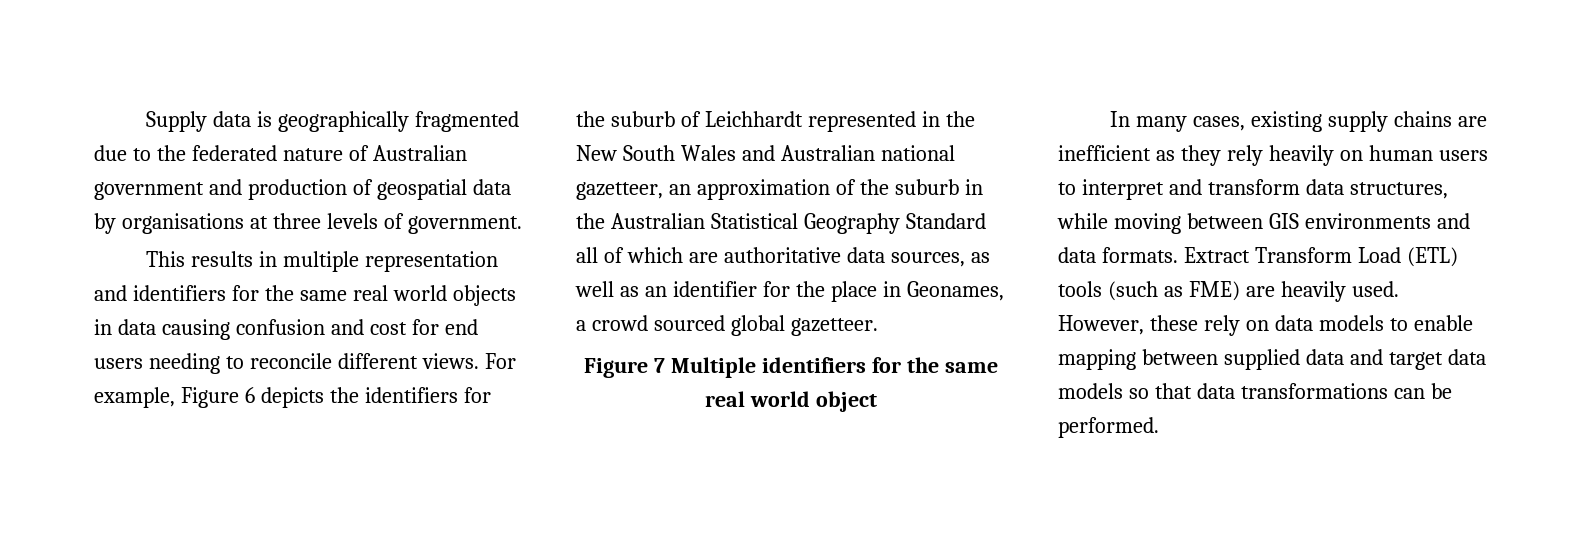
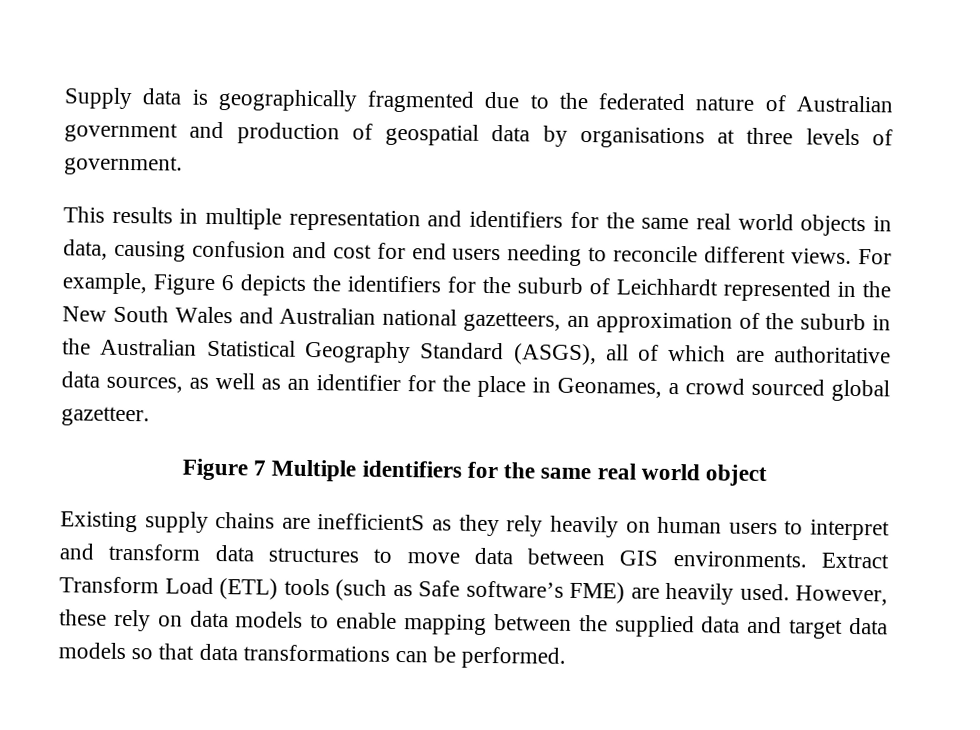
[117,319,156,335] data -> [63,239,108,260] data,
[576,182,663,200] gazetteer, -> [462,311,561,332] gazetteers,
(986, 221) none -> [513,343,597,366] (ASGS),
[1110,111,1322,132] In many cases, existing -> [60,511,138,533] Existing
[1058,145,1151,161] inefficient -> [317,513,426,531] inefficientS
[1349,182,1448,199] [1057,213,1470,234] [1058,247,1178,263] structures, while moving between GIS environments and data formats. -> [267,547,807,568] structures to move data between GIS environments.
(1183, 291) none -> [418,580,564,598] Safe software’s
(1218, 357) none -> [578,614,608,632] the

